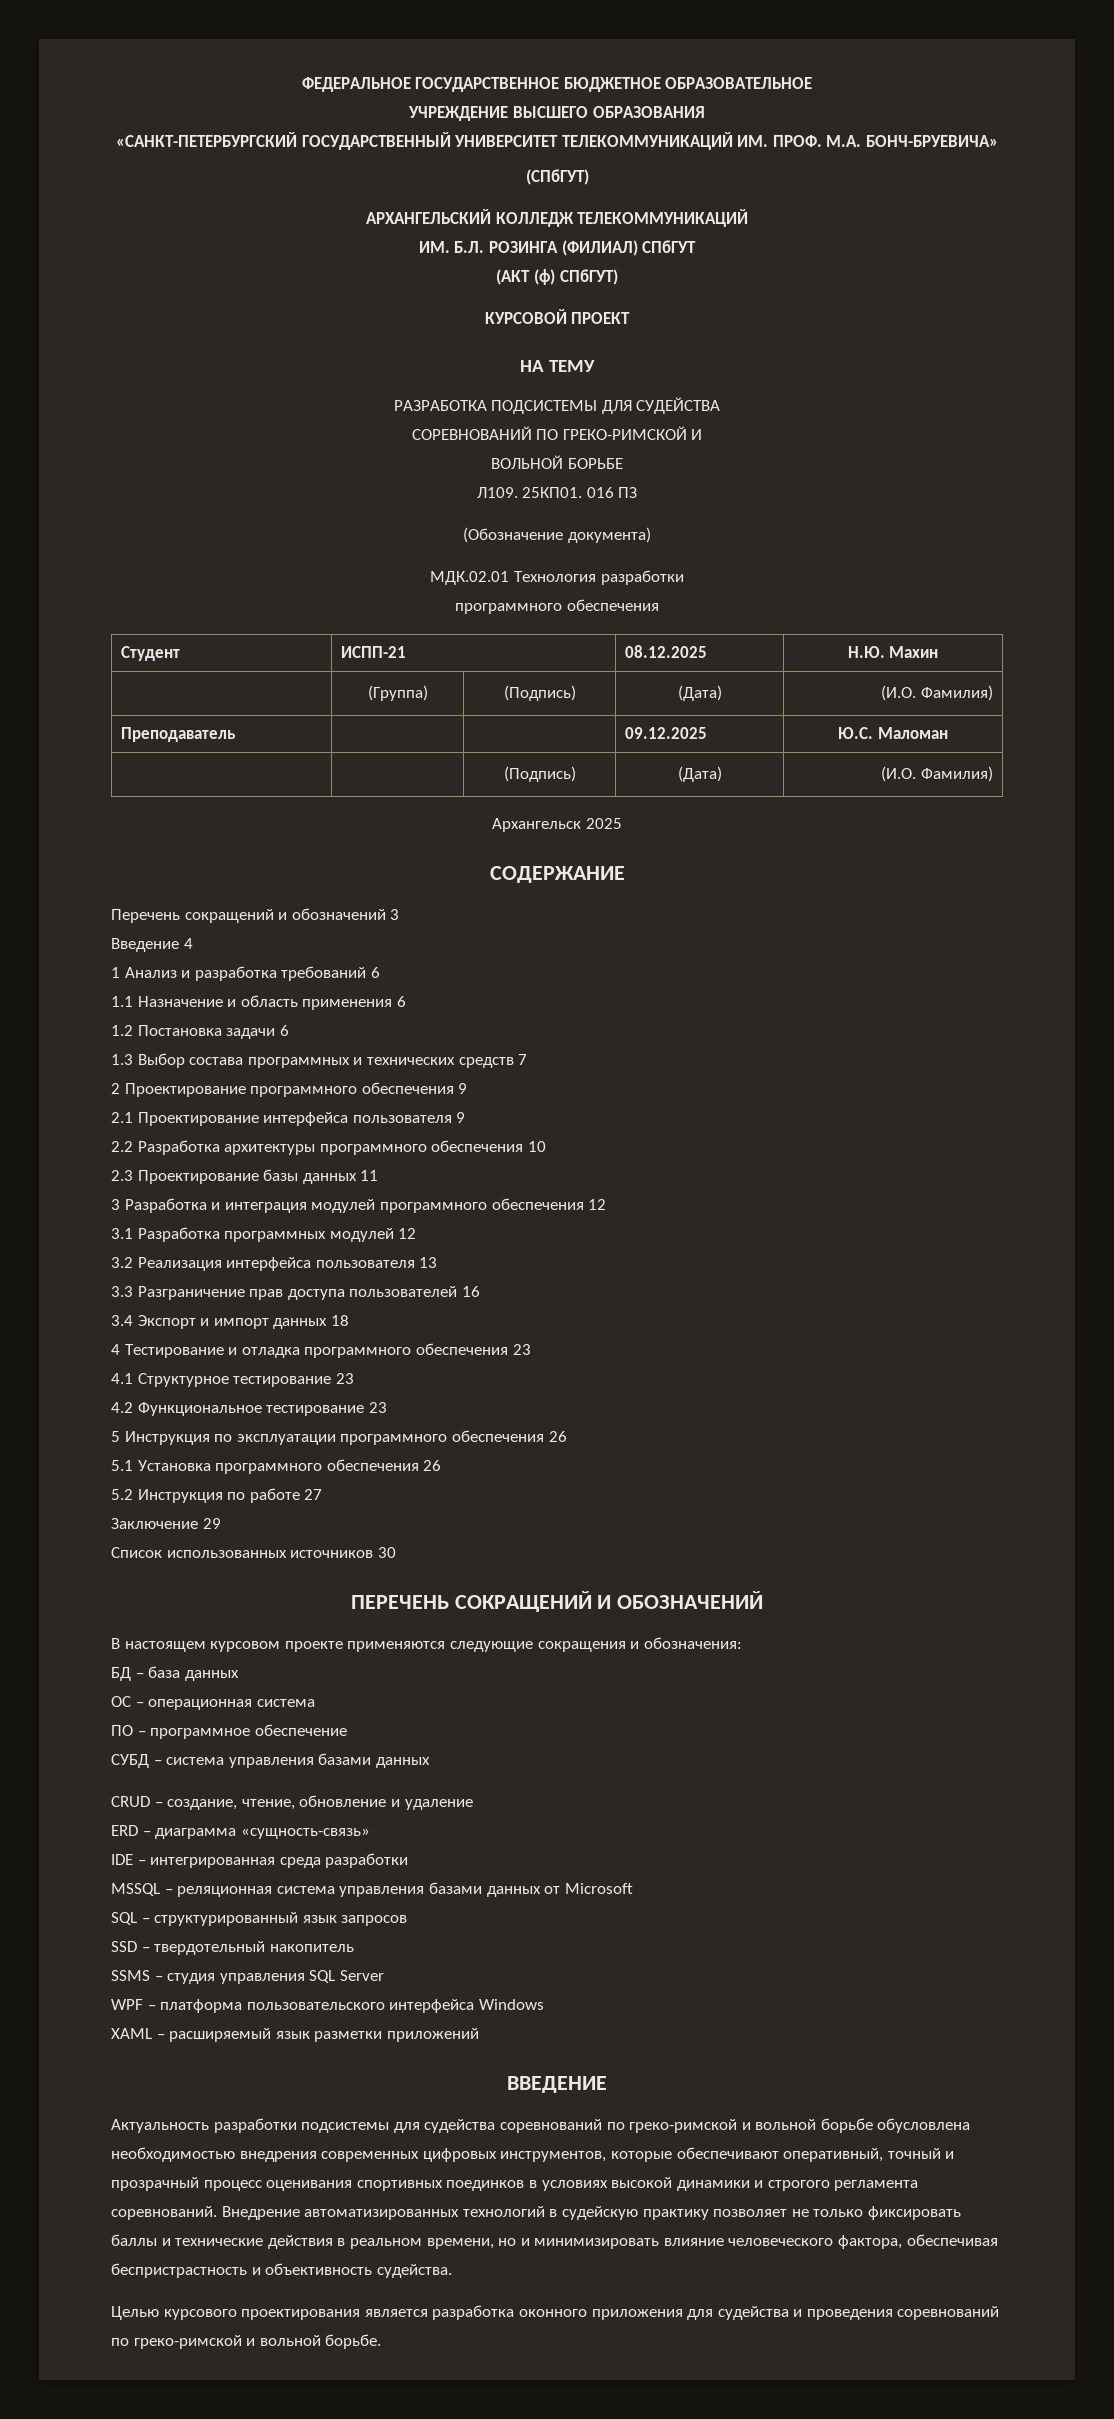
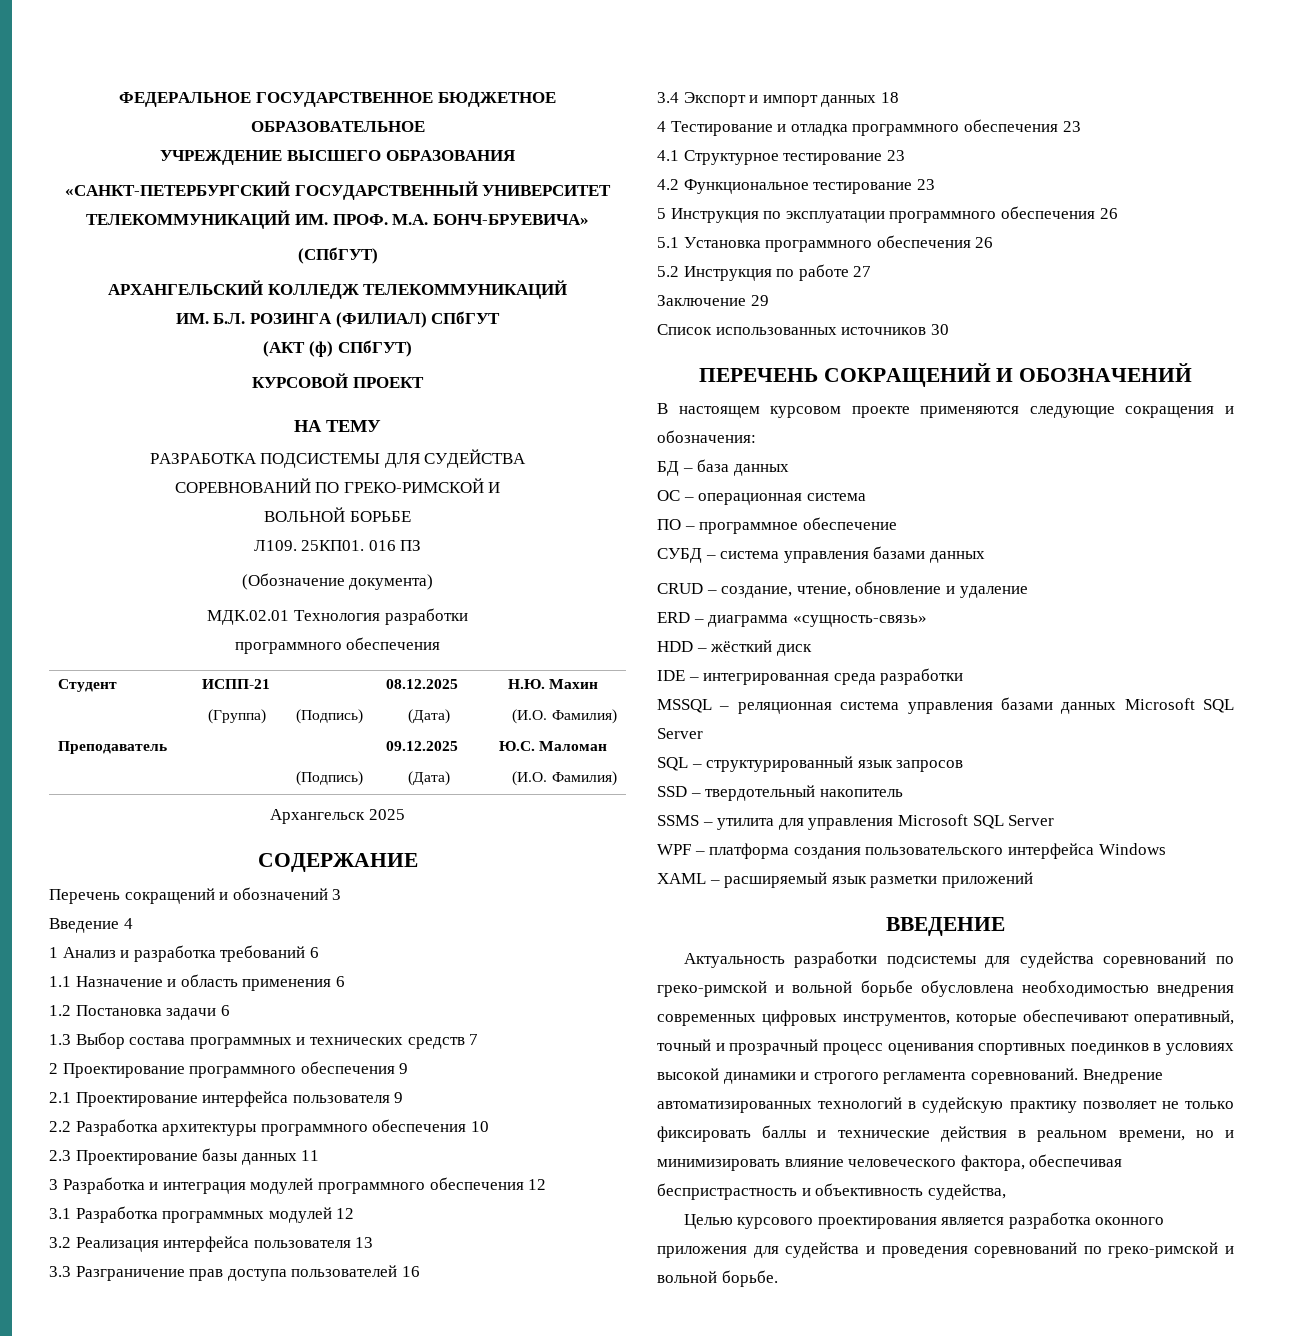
(370, 1833) none -> [657,640,812,656] // HDD – жёсткий диск
[544,1883,633,1894] от Microsoft -> [1124,698,1234,713] [657,728,703,739] Microsoft SQL Server
[167,1973,305,1984] cтудия управления -> [717,814,968,830] утилита для управления Microsoft
(243, 2006) none -> [793,847,861,859] создания
[376,2264,452,2278] судейства. -> [927,1184,1006,1200] судейства,

